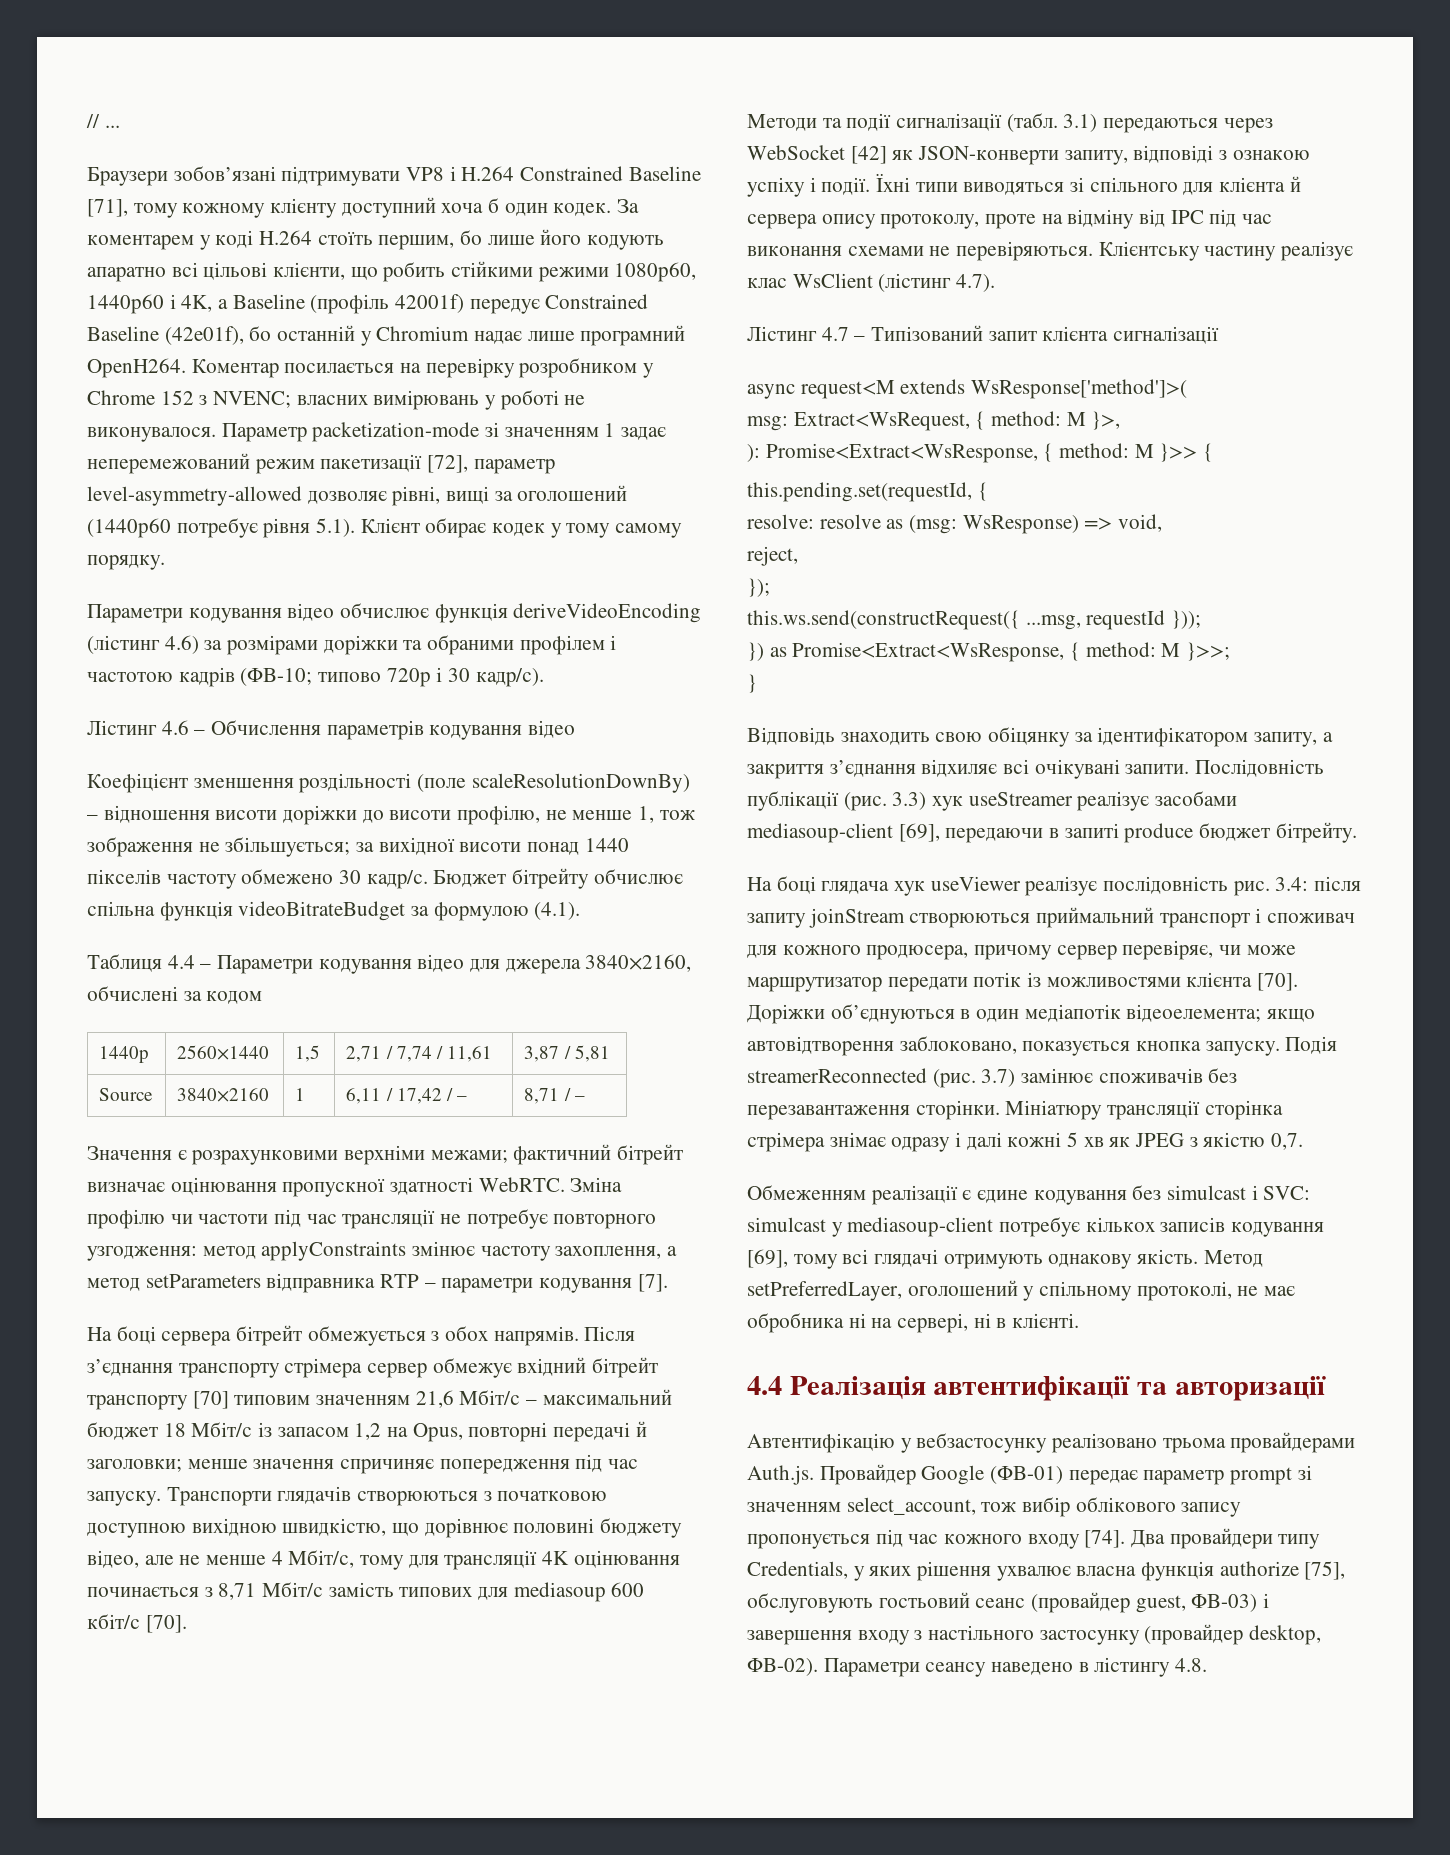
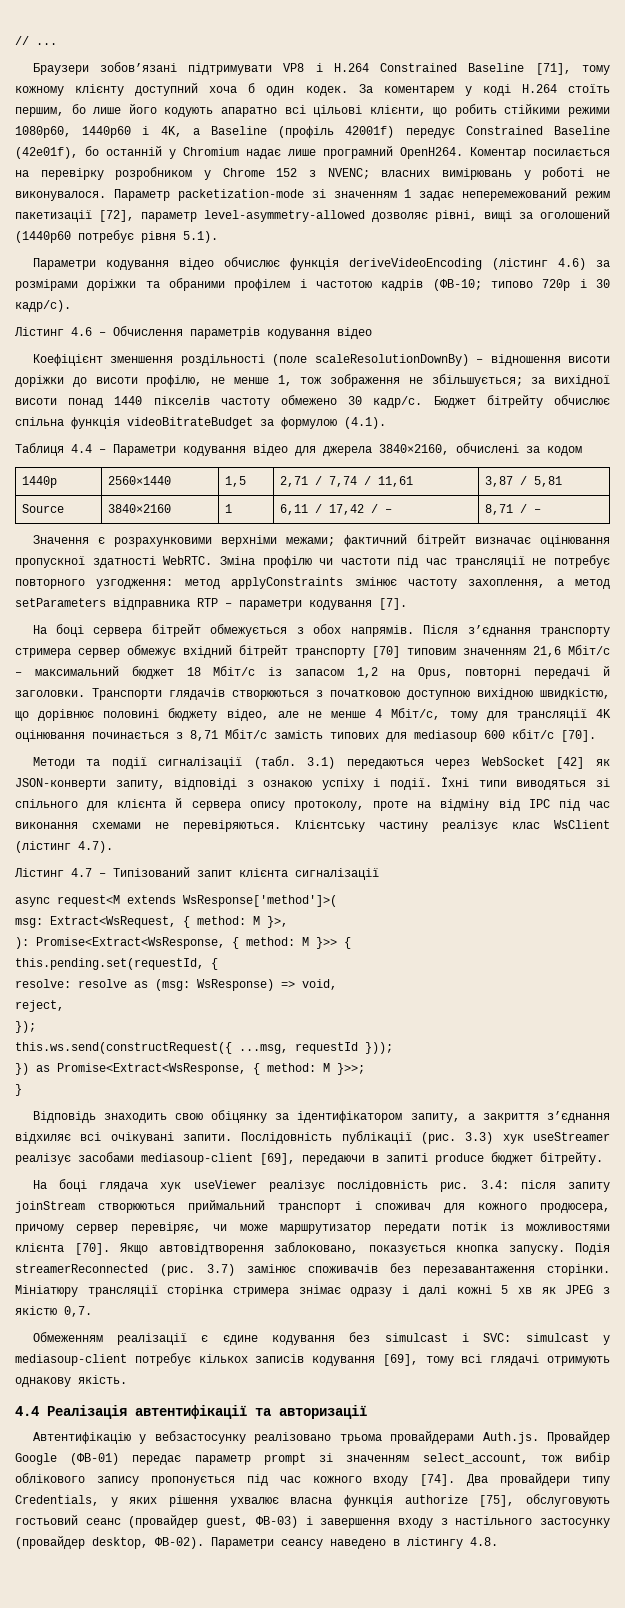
[360,518,683,538] [87,555,165,570] Клієнт обирає кодек у тому самому порядку. -> (218, 237) none
[284,1358,363,1378] стрімера -> [15,648,71,658] стримера
[87,1454,639,1474] [87,1491,161,1506] заголовки; менше значення спричиняє попередження під час запуску. -> [15,690,85,697] заголовки.
[747,1004,1316,1024] Доріжки об’єднуються в один медіапотік відеоелемента; якщо -> [120,1243,148,1255] Якщо
[747,1132,825,1152] стрімера -> [233,1287,290,1297] стримера
[1203,1250,1263,1267] [747,1280,1297,1301] [747,1313,1080,1333] Метод setPreferredLayer, оголошений у спільному протоколі, не має обробника ні на сервері, ні в клієнті. -> (127, 1379) none

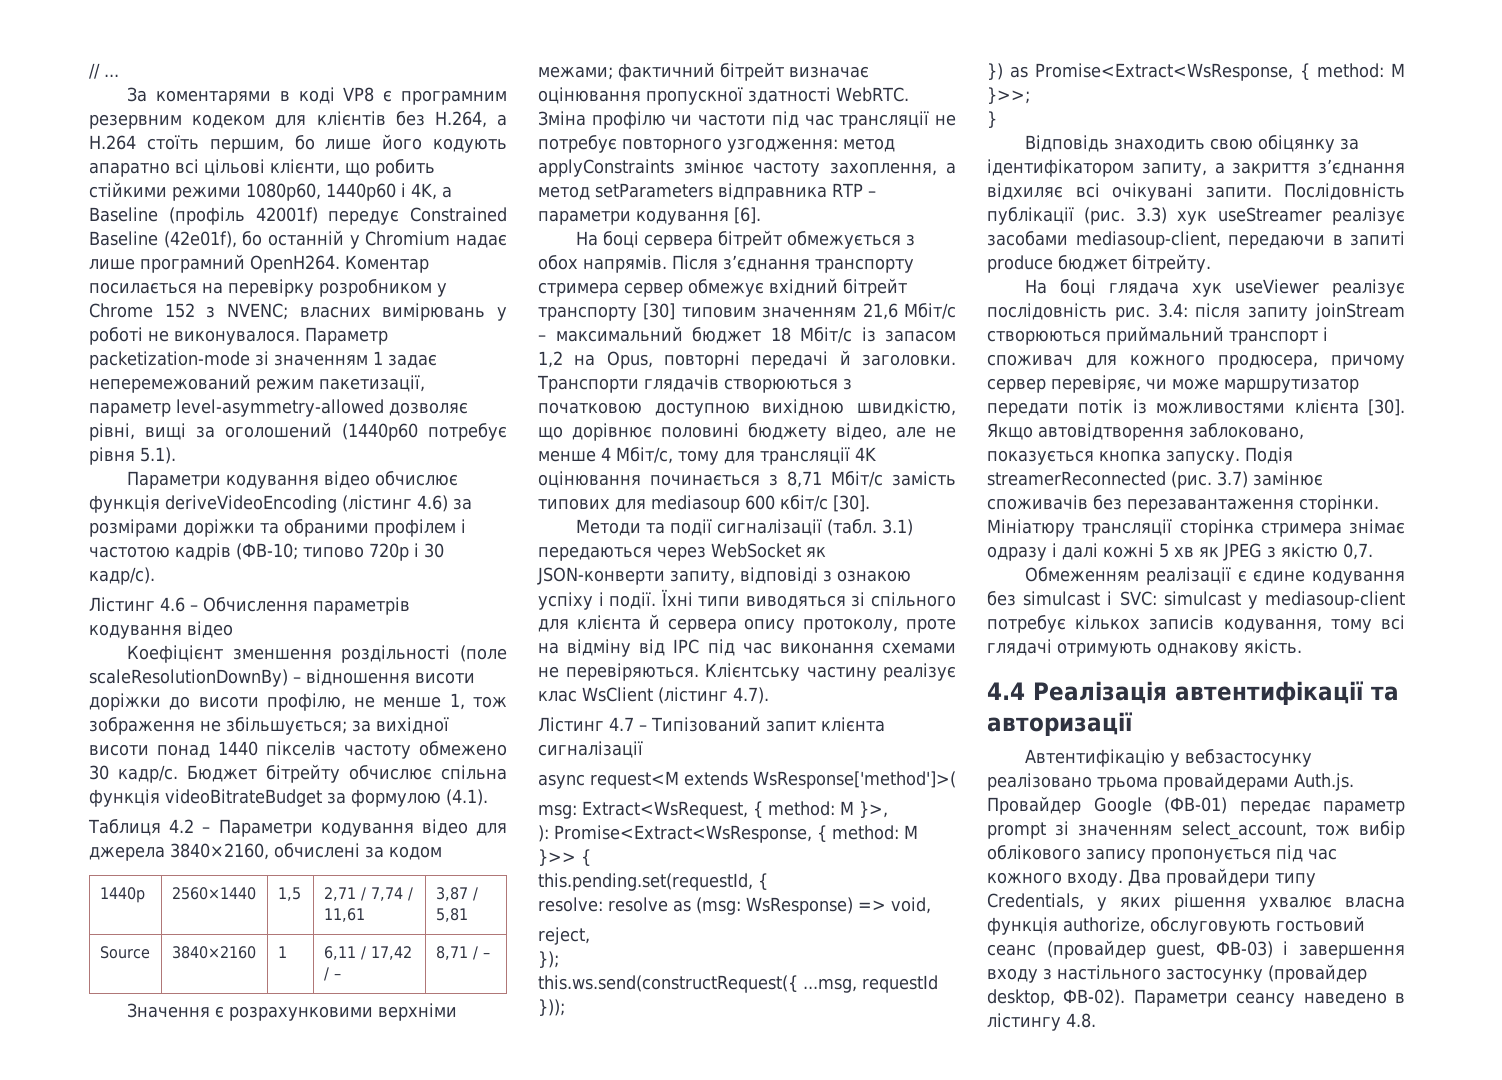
[32,62,610,75] [15,83,511,96] Браузери зобов’язані підтримувати VP8 і H.264 Constrained Baseline [71], тому кожному клієнту доступний хоча б один кодек. За коментарем у коді -> [127,87,507,105] [89,111,508,129] За коментарями в коді VP8 є програмним резервним кодеком для клієнтів без H.264, а
[15,210,134,222] пакетизації [72], -> [319,375,425,392] пакетизації,
[71,444,92,453] 4.4 -> [169,819,195,833] 4.2
[379,598,407,610] [7]. -> [734,207,761,224] [6].
[372,646,400,658] [70] -> [643,303,676,320] [30]
[561,730,596,742] [70]. -> [833,495,870,512] [30].
[556,757,585,769] [42] -> (801, 550) none
[141,1153,295,1165] mediasoup-client [69], -> [1075,231,1221,249] mediasoup-client,
[74,1243,110,1255] [70]. -> [1368,399,1405,416] [30].
[312,1354,418,1366] кодування [69], -> [1223,618,1322,633] кодування,
[373,1474,456,1486] входу [74]. -> [1067,872,1123,887] входу.
[404,1495,515,1507] authorize [75], -> [1063,917,1145,934] authorize,

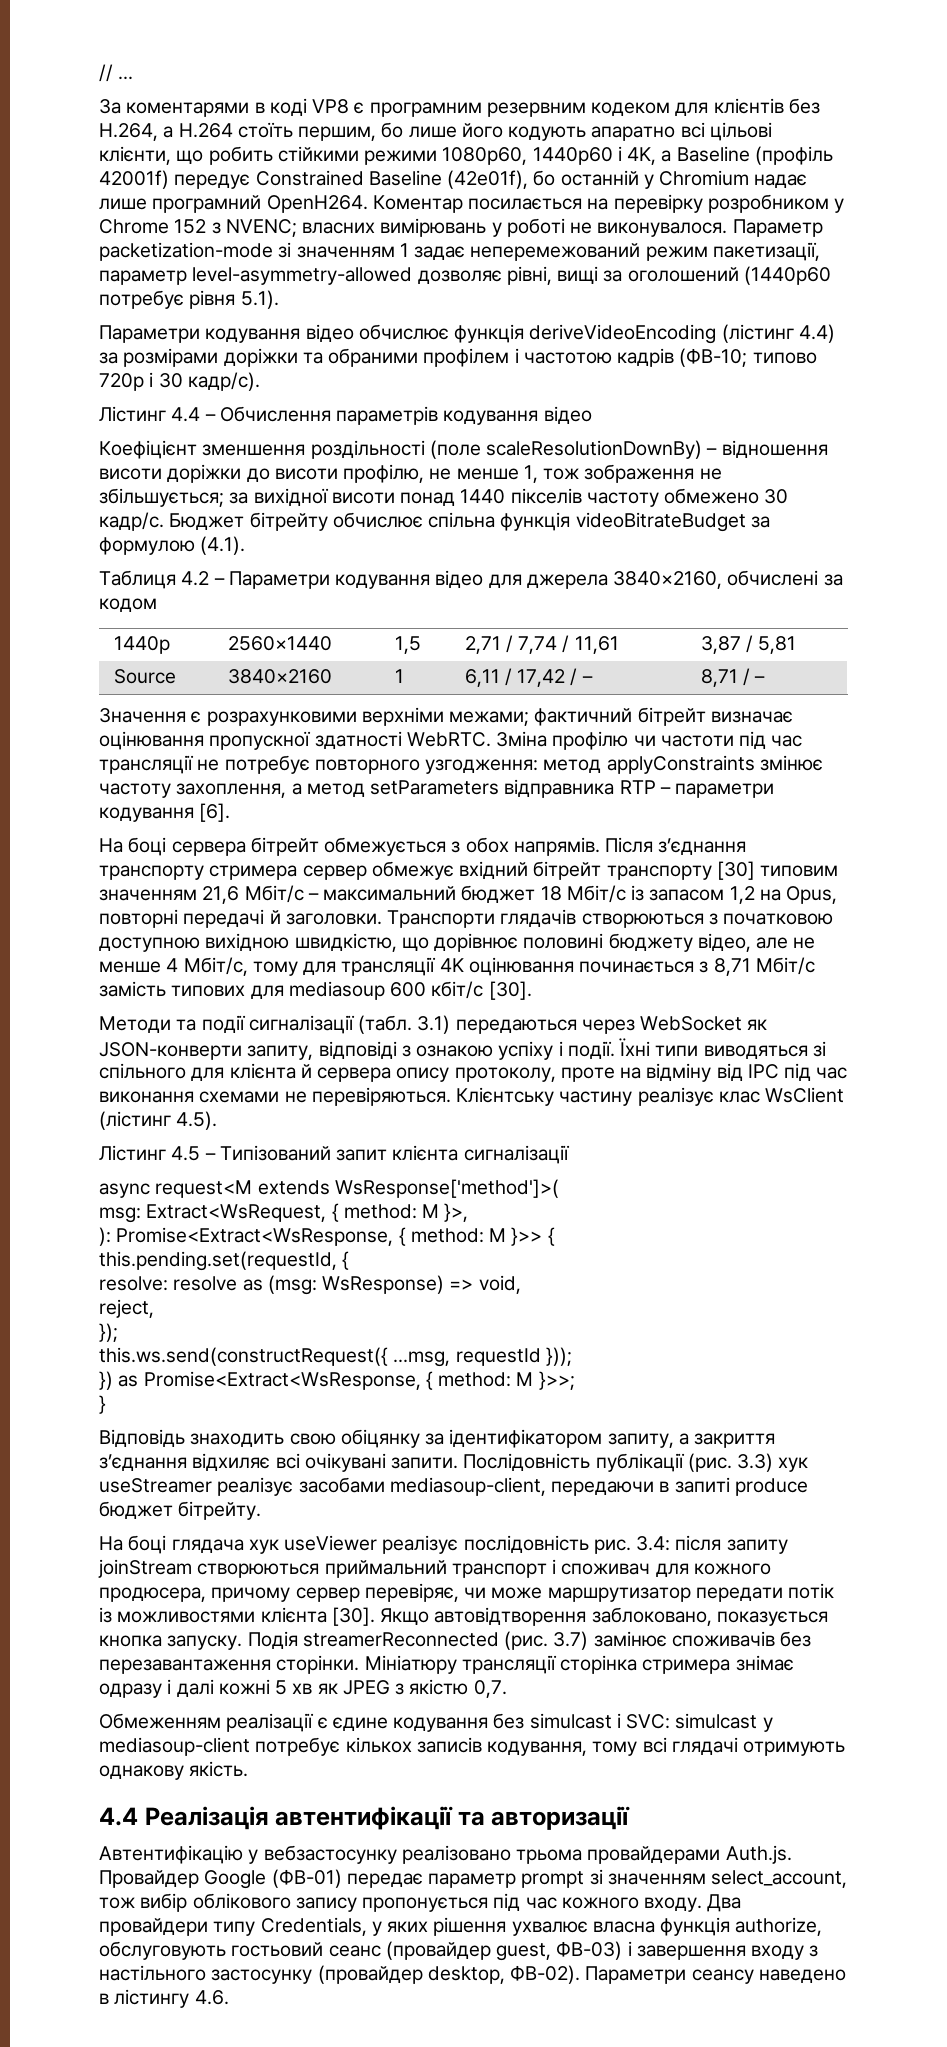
[417,495,448,512] 4.6) -> [798,324,835,343] 4.4)
[160,597,185,612] 4.6 -> [171,407,201,422] 4.4
[733,687,769,704] [538,717,634,732] 4.7). // Лістинг 4.7 -> [176,1111,218,1130] [99,1145,201,1161] 4.5). // Лістинг 4.5
[1066,1013,1096,1028] 4.8. -> [194,1990,229,2005] 4.6.

